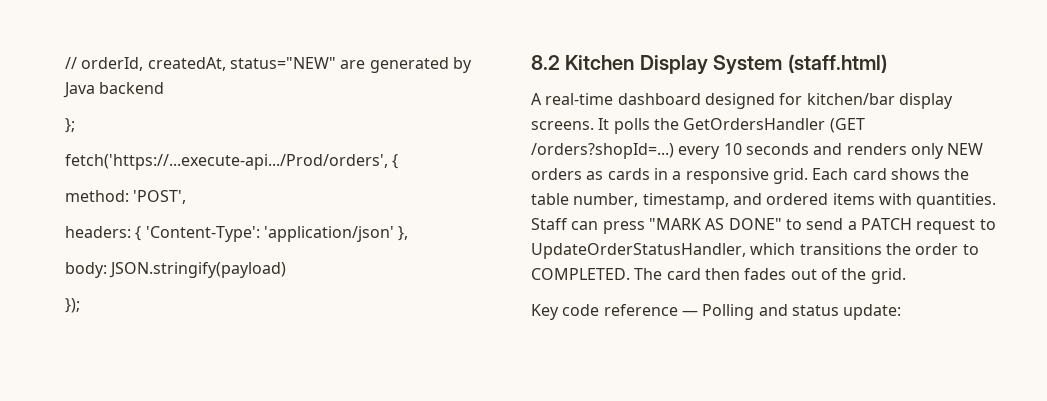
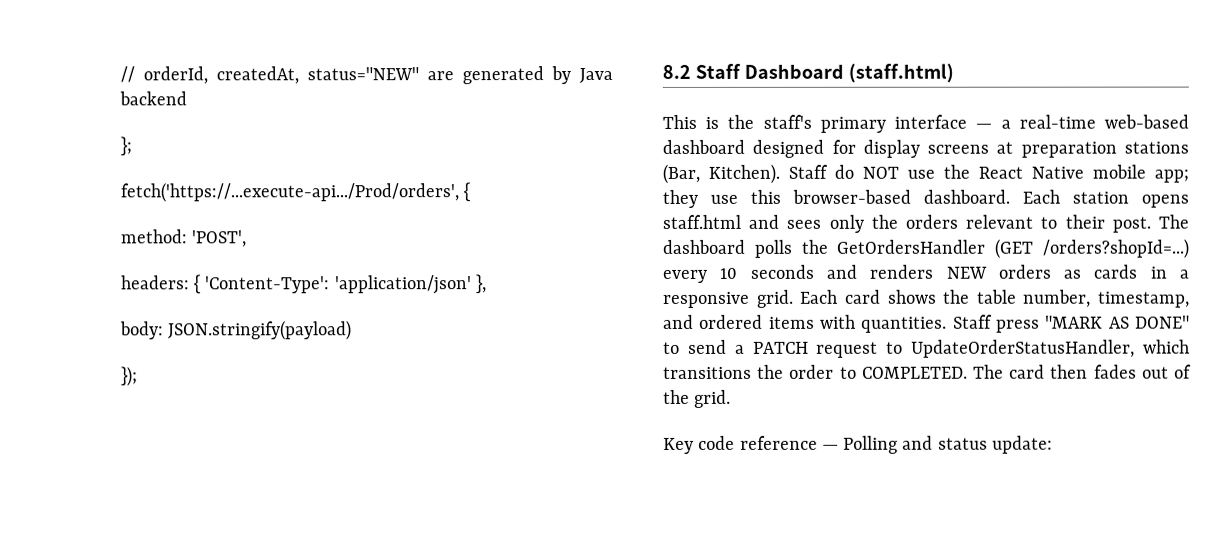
[565,54,887,75] [531,93,953,109] [531,118,610,130] Kitchen Display System (staff.html) // A real-time dashboard designed for kitchen/bar display screens. It -> [694,63,954,83] [662,114,1189,133] [662,139,1189,158] [662,163,1189,184] [662,189,1189,208] [662,214,1189,233] [662,239,745,254] Staff Dashboard (staff.html) // This is the staff's primary interface — a real-time web-based dashboard designed for display screens at preparation stations (Bar, Kitchen). Staff do NOT use the React Native mobile app; they use this browser-based dashboard. Each station opens staff.html and sees only the orders relevant to their post. The dashboard
[910,143,944,159] only -> (935, 271) none
[571,221,599,230] can -> (993, 321) none

